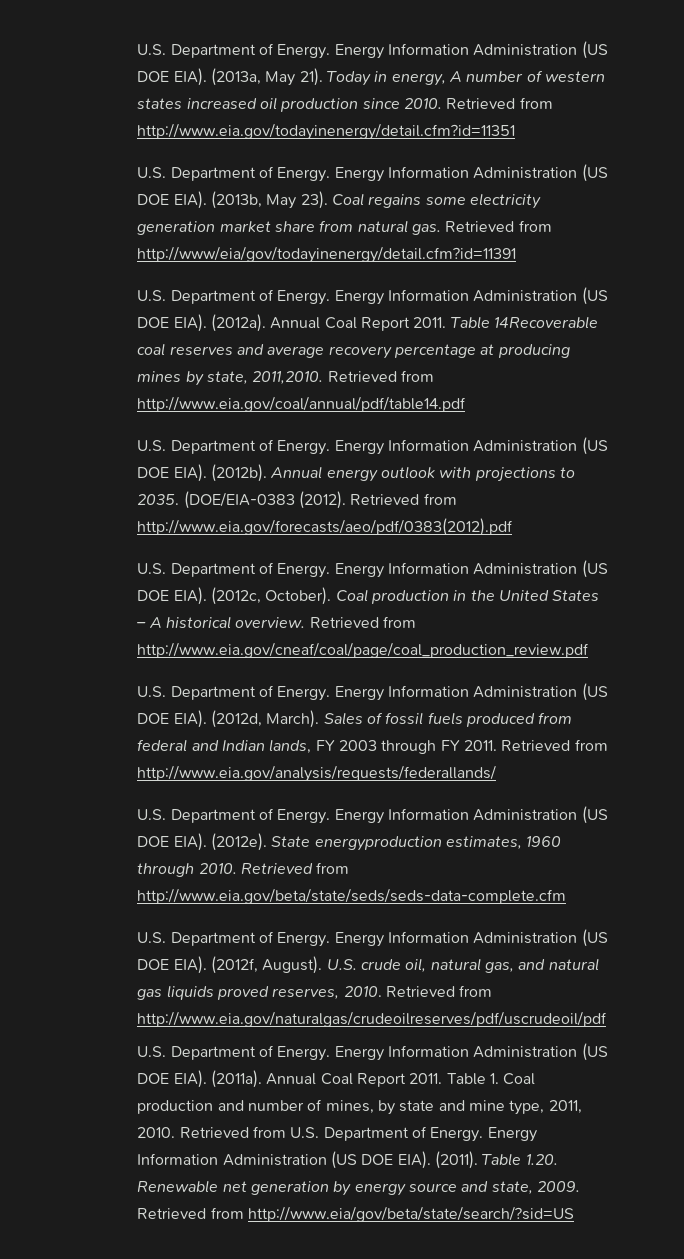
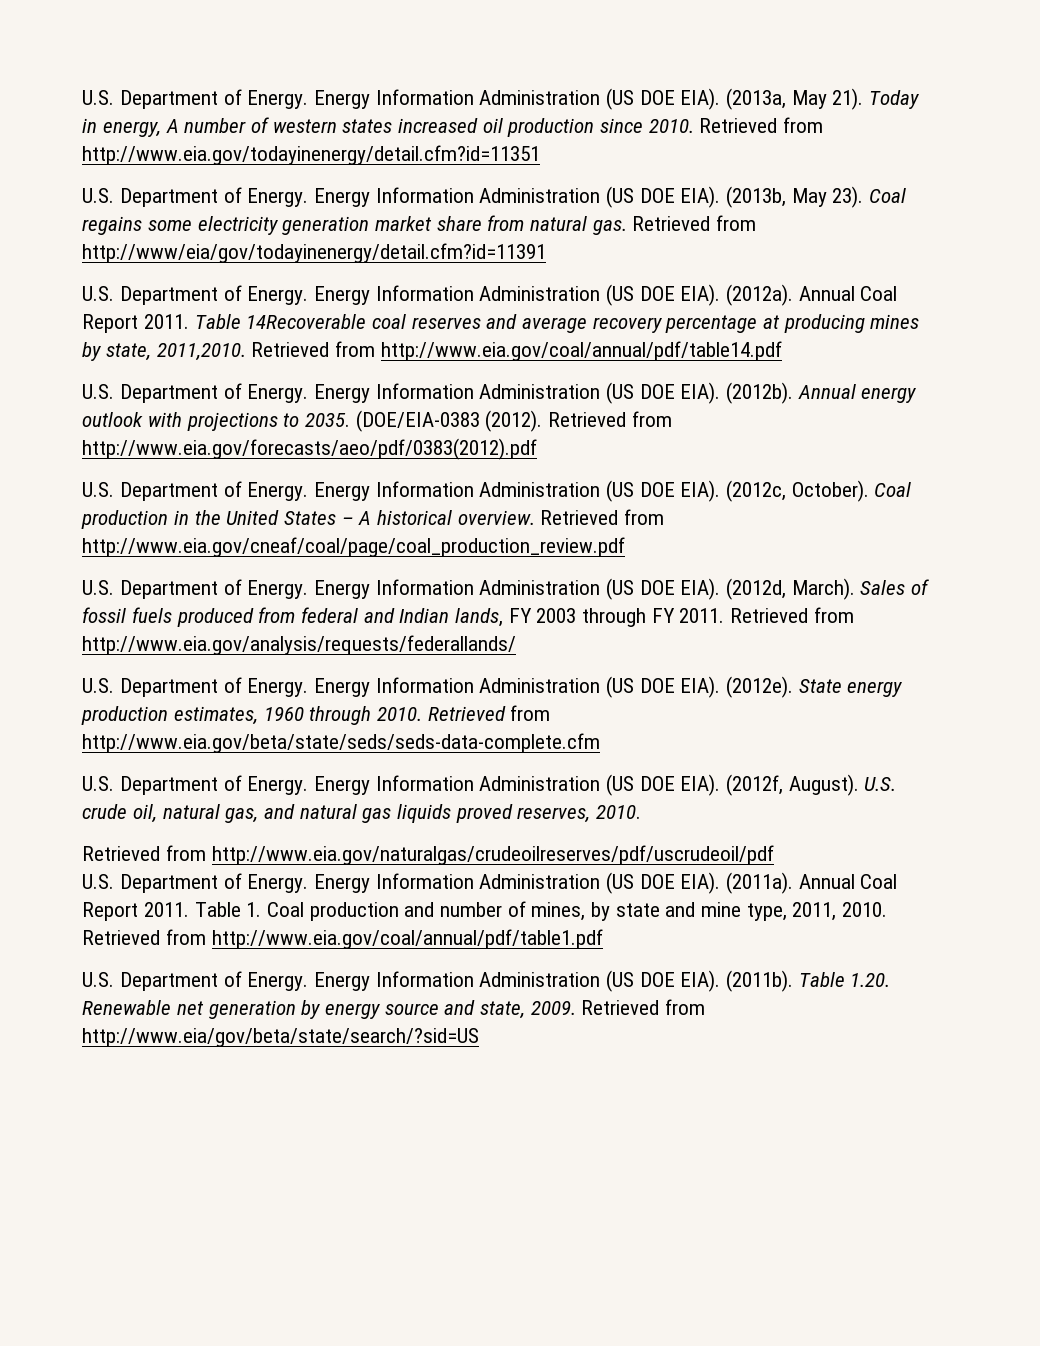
[314,836,442,851] energyproduction -> [847,681,903,697] [81,706,169,725] energy production
(382, 991) none -> (642, 812) //
(287, 1132) none -> [211,929,603,949] http://www.eia.gov/coal/annual/pdf/table1.pdf //
[435,1151,479,1169] (2011). -> [726,970,794,992] (2011b).

